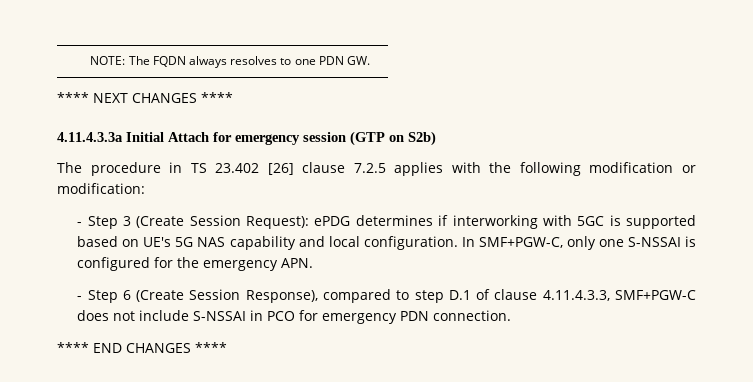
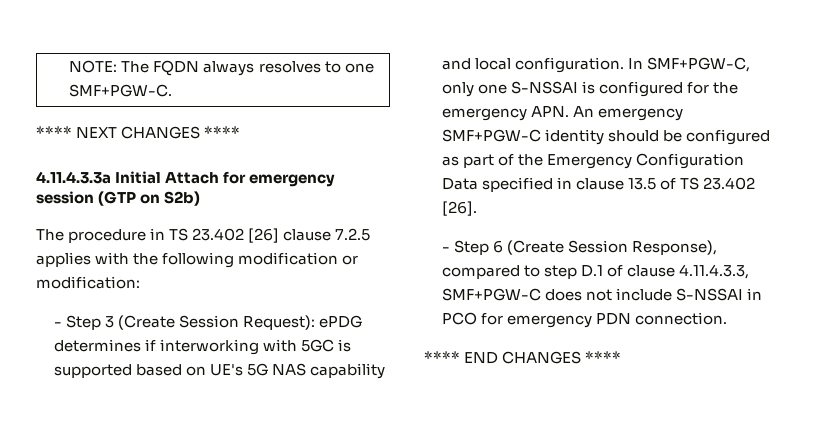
[318,56,371,65] PDN GW. -> [69,84,173,97] SMF+PGW-C.
(314, 263) none -> [572,106,684,121] [441,129,771,145] [441,153,745,169] [441,177,756,192] [441,201,477,216] An emergency SMF+PGW-C identity should be configured as part of the Emergency Configuration Data specified in clause 13.5 of TS 23.402 [26].

